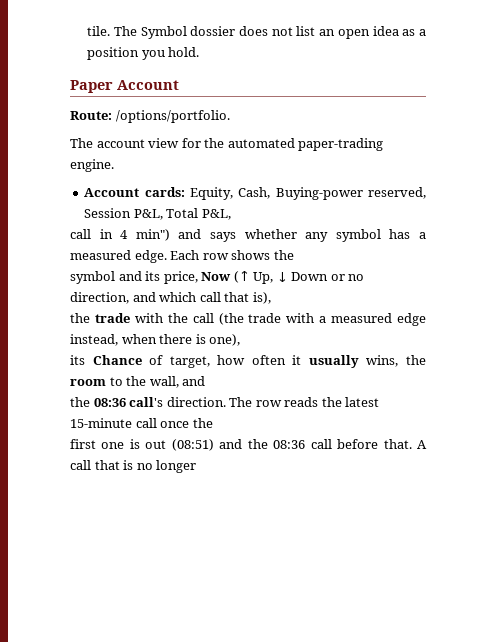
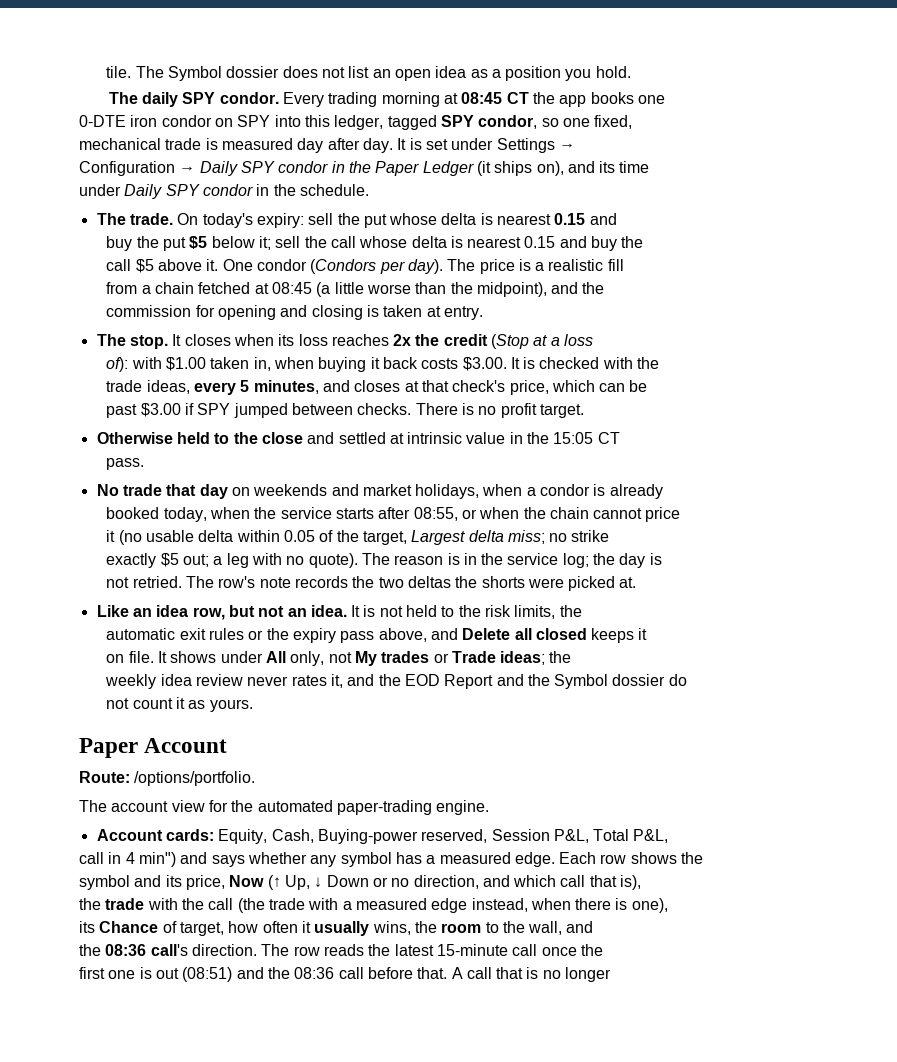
(200, 52) none -> [108,92,665,107] [79,115,633,130] [79,138,575,153] [79,161,650,176] [79,184,369,199] [96,213,617,228] [106,236,644,251] [106,259,624,274] [106,282,605,297] [106,305,483,320] [96,334,594,349] [106,357,660,372] [106,380,648,395] [106,403,584,418] [96,432,620,444] [106,458,145,470] [96,484,663,499] [106,507,681,522] [106,530,610,545] [106,553,662,568] [106,576,637,591] [96,605,582,620] [106,628,648,643] [106,651,572,666] [105,674,687,689] [106,697,253,712] // The daily SPY condor. Every trading morning at 08:45 CT the app books one // 0-DTE iron condor on SPY into this ledger, tagged SPY condor, so one fixed, // mechanical trade is measured day after day. It is set under Settings → // Configuration → Daily SPY condor in the Paper Ledger (it ships on), and its time // under Daily SPY condor in the schedule. // The trade. On today's expiry: sell the put whose delta is nearest 0.15 and // buy the put $5 below it; sell the call whose delta is nearest 0.15 and buy the // call $5 above it. One condor (Condors per day). The price is a realistic fill // from a chain fetched at 08:45 (a little worse than the midpoint), and the // commission for opening and closing is taken at entry. // The stop. It closes when its loss reaches 2x the credit (Stop at a loss // of): with $1.00 taken in, when buying it back costs $3.00. It is checked with the // trade ideas, every 5 minutes, and closes at that check's price, which can be // past $3.00 if SPY jumped between checks. There is no profit target. // Otherwise held to the close and settled at intrinsic value in the 15:05 CT // pass. // No trade that day on weekends and market holidays, when a condor is already // booked today, when the service starts after 08:55, or when the chain cannot price // it (no usable delta within 0.05 of the target, Largest delta miss; no strike // exactly $5 out; a leg with no quote). The reason is in the service log; the day is // not retried. The row's note records the two deltas the shorts were picked at. // Like an idea row, but not an idea. It is not held to the risk limits, the // automatic exit rules or the expiry pass above, and Delete all closed keeps it // on file. It shows under All only, not My trades or Trade ideas; the // weekly idea review never rates it, and the EOD Report and the Symbol dossier do // not count it as yours.

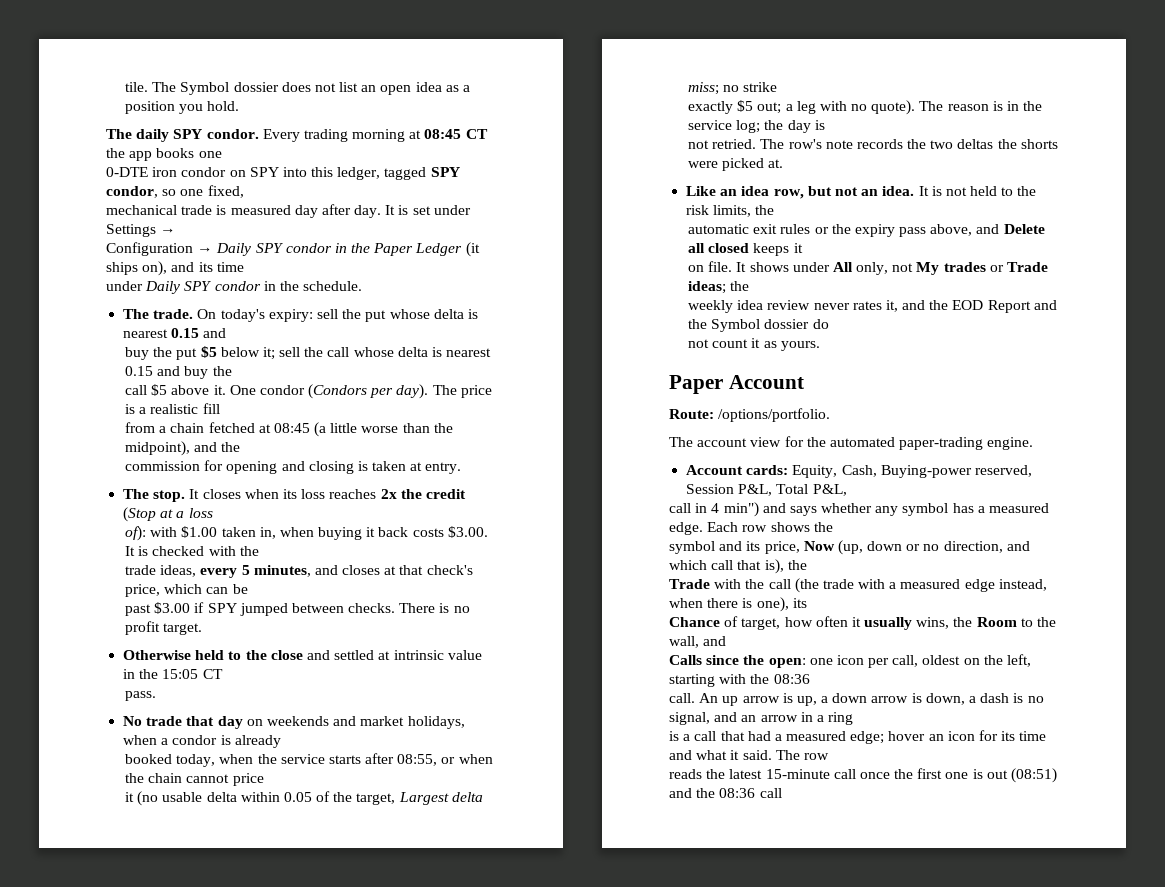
[267,875,369,890] (↑ Up, ↓ Down -> [837,540,903,555] (up, down
[79,898,145,910] // the trade -> [787,560,807,570] [669,579,710,589] the // Trade
[79,921,95,933] // its -> [792,598,807,608] its //
[441,923,482,933] room -> [976,617,1017,627] Room
[79,944,257,956] the 08:36 call's direction. -> [669,654,1032,668] [669,674,810,687] [669,693,1044,706] [669,712,854,725] [669,730,1047,744] [669,750,772,760] Calls since the open: one icon per call, oldest on the left, starting with the 08:36 // call. An up arrow is up, a down arrow is down, a dash is no signal, and an arrow in a ring // is a call that had a measured edge; hover an icon for its time and what it said.
(320, 951) none -> (829, 756) //
(603, 950) // -> (914, 774) none
[367,967,612,982] before that. A call that is no longer -> (782, 793) none

